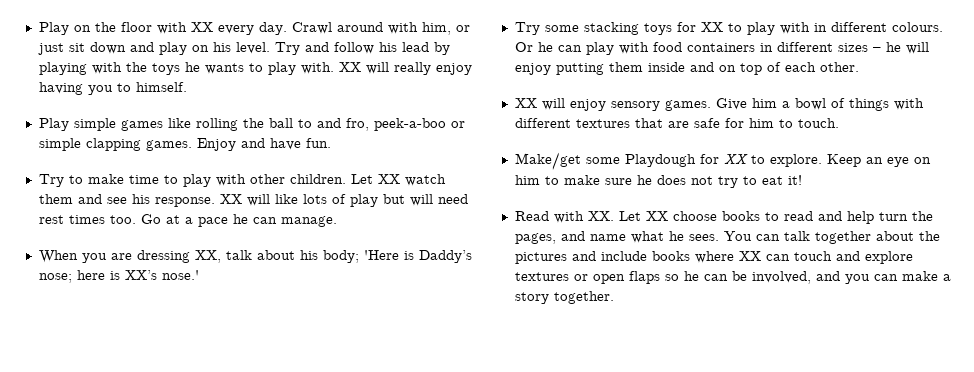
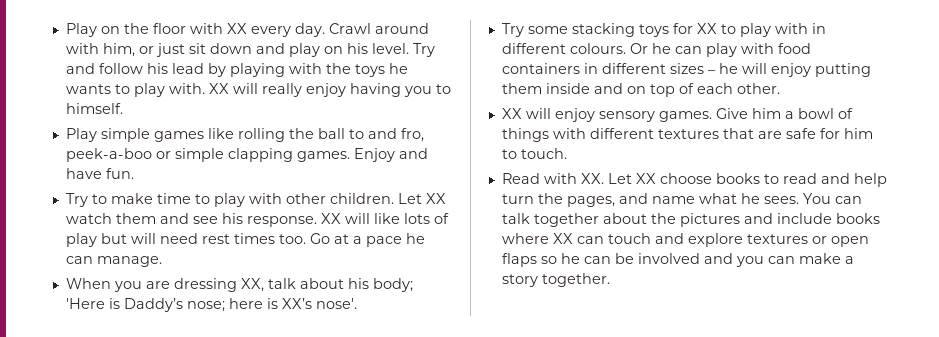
[161,270,199,280] nose.' -> [315,298,357,309] nose'.
[514,152,931,170] [514,175,802,188] // Make/get some Playdough for XX to explore. Keep an eye on him to make sure he does not try to eat it! -> (567, 153) none
[751,271,811,284] involved, -> [637,253,700,264] involved

